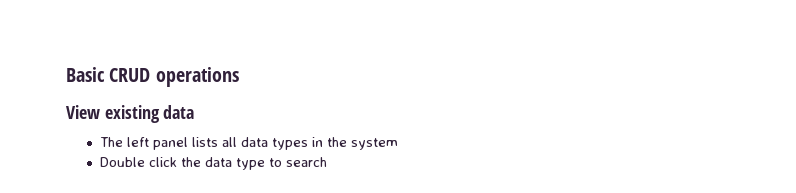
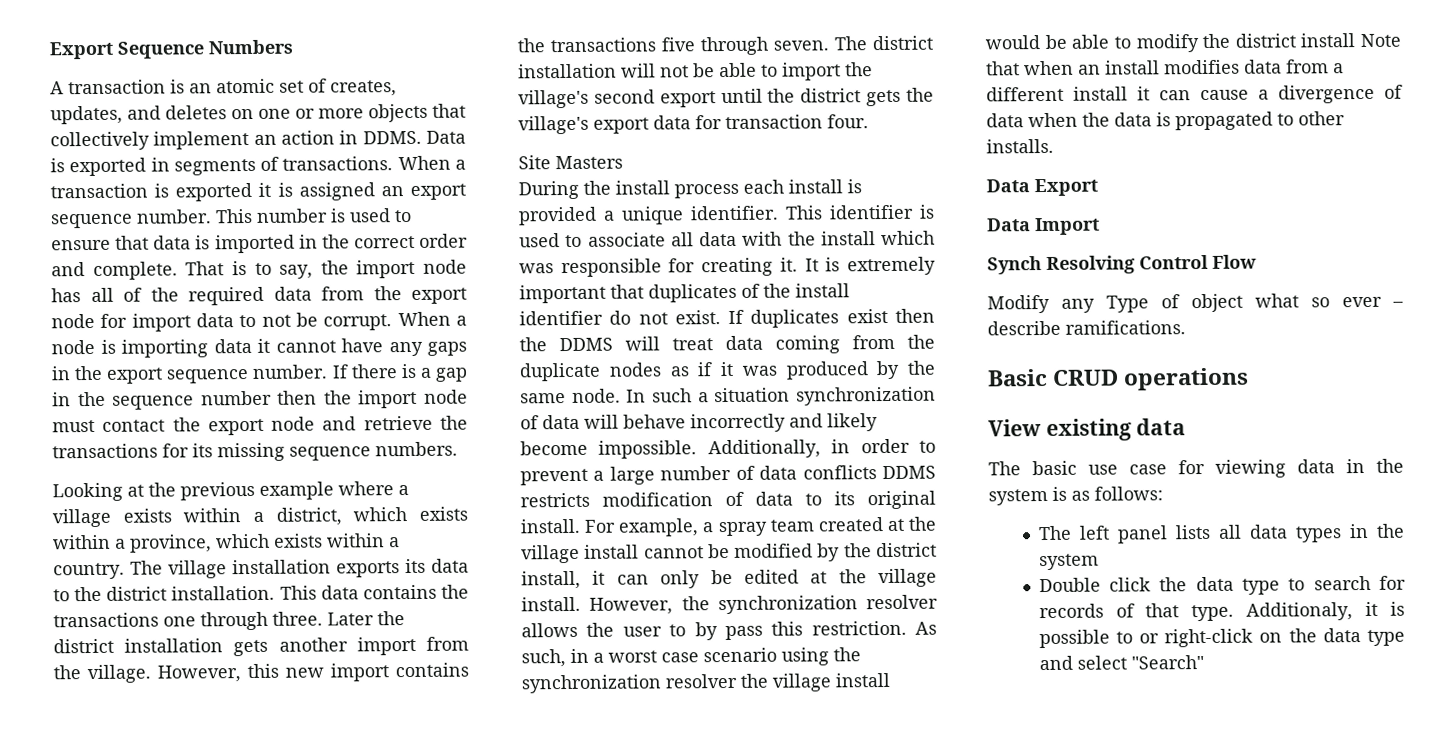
(66, 74) none -> [49,39,293,60] [50,78,397,97] [50,103,466,125] [50,130,466,151] [50,155,466,177] [50,182,466,202] [50,208,412,229] [51,233,468,254] [51,259,467,280] [51,286,467,306] [51,311,467,332] [51,338,467,358] [51,363,468,384] [52,389,468,410] [52,415,468,436] [52,441,458,462] [52,481,409,502] [52,506,468,528] [52,533,400,553] [53,558,469,580] [53,584,470,602] [53,611,405,631] [53,636,469,657] [53,662,469,684] [517,35,933,56] [518,62,873,81] [518,87,934,109] [518,114,869,135] [518,155,623,170] [518,179,862,200] [518,204,935,226] [519,230,935,248] [519,256,936,278] [519,283,850,304] [519,308,935,328] [519,334,935,354] [519,360,936,382] [520,386,936,406] [520,413,878,433] [520,438,936,459] [520,465,936,486] [520,490,936,510] [520,516,936,537] [521,542,937,564] [521,568,937,590] [521,594,938,615] [521,620,937,641] [521,647,861,668] [521,672,890,694] [985,33,1401,53] [986,59,1344,76] [986,84,1403,104] [986,111,1345,131] [986,138,1054,154] [986,178,1098,197] [987,217,1100,236] [987,254,1257,275] [987,293,1404,314] [987,320,1186,336] Export Sequence Numbers // A transaction is an atomic set of creates, updates, and deletes on one or more objects that collectively implement an action in DDMS. Data is exported in segments of transactions. When a transaction is exported it is assigned an export sequence number. This number is used to ensure that data is imported in the correct order and complete. That is to say, the import node has all of the required data from the export node for import data to not be corrupt. When a node is importing data it cannot have any gaps in the export sequence number. If there is a gap in the sequence number then the import node must contact the export node and retrieve the transactions for its missing sequence numbers. // Looking at the previous example where a village exists within a district, which exists within a province, which exists within a country. The village installation exports its data to the district installation. This data contains the transactions one through three. Later the district installation gets another import from the village. However, this new import contains the transactions five through seven. The district installation will not be able to import the village's second export until the district gets the village's export data for transaction four. // Site Masters // During the install process each install is provided a unique identifier. This identifier is used to associate all data with the install which was responsible for creating it. It is extremely important that duplicates of the install identifier do not exist. If duplicates exist then the DDMS will treat data coming from the duplicate nodes as if it was produced by the same node. In such a situation synchronization of data will behave incorrectly and likely become impossible. Additionally, in order to prevent a large number of data conflicts DDMS restricts modification of data to its original install. For example, a spray team created at the village install cannot be modified by the district install, it can only be edited at the village install. However, the synchronization resolver allows the user to by pass this restriction. As such, in a worst case scenario using the synchronization resolver the village install would be able to modify the district install Note that when an install modifies data from a different install it can cause a divergence of data when the data is propagated to other installs. // Data Export // Data Import // Synch Resolving Control Flow // Modify any Type of object what so ever – describe ramifications. //
(195, 112) none -> [988,458,1404,478] [988,486,1163,506] // The basic use case for viewing data in the system is as follows:
(328, 162) none -> [1379,575,1406,590] [1038,601,1405,622] [1038,628,1405,649] [1038,655,1204,671] for records of that type. Additionaly, it is possible to or right-click on the data type and select "Search"

